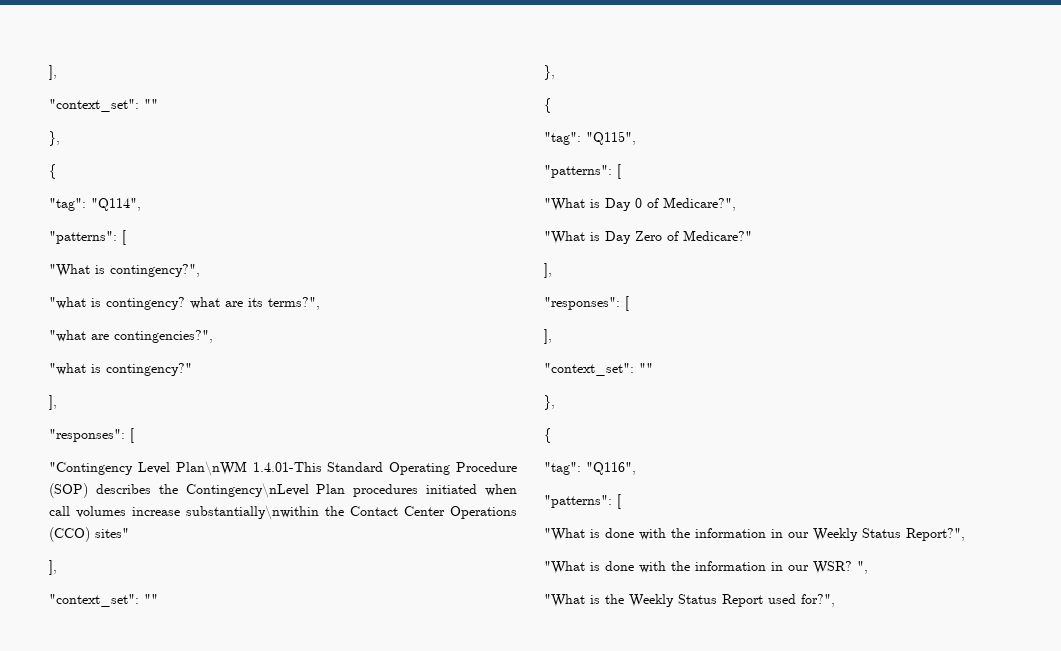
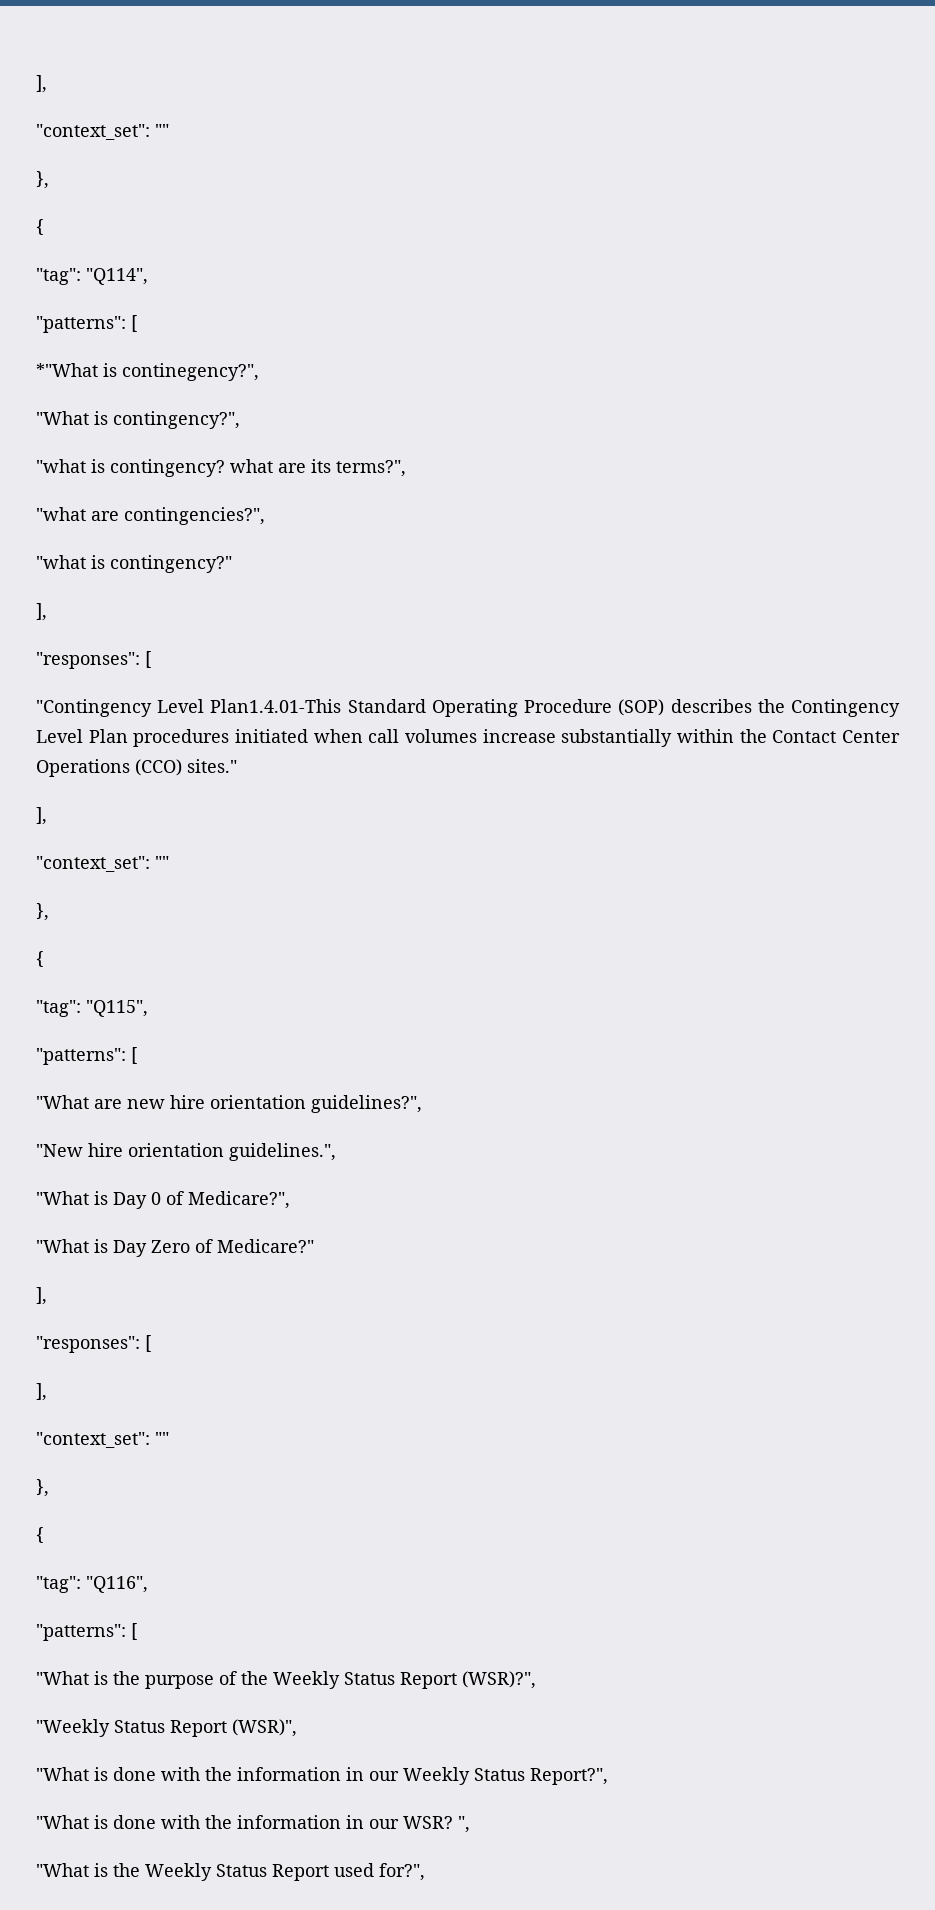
(126, 237) none -> [36,363,259,381] // *"What is continegency?",
[175,461,322,476] Plan\nWM 1.4.01-This -> [210,699,342,713] Plan1.4.01-This
[185,483,309,498] Contingency\nLevel -> [790,699,900,717] [36,729,83,743] Contingency Level
[186,505,319,520] substantially\nwithin -> [561,729,734,747] substantially within
[95,528,129,538] sites" -> [187,759,237,773] sites."
(621, 171) none -> [36,1095,422,1113] [36,1143,336,1161] // "What are new hire orientation guidelines?", // "New hire orientation guidelines.",
(621, 501) none -> [36,1671,536,1689] [36,1719,297,1737] // "What is the purpose of the Weekly Status Report (WSR)?", // "Weekly Status Report (WSR)",

